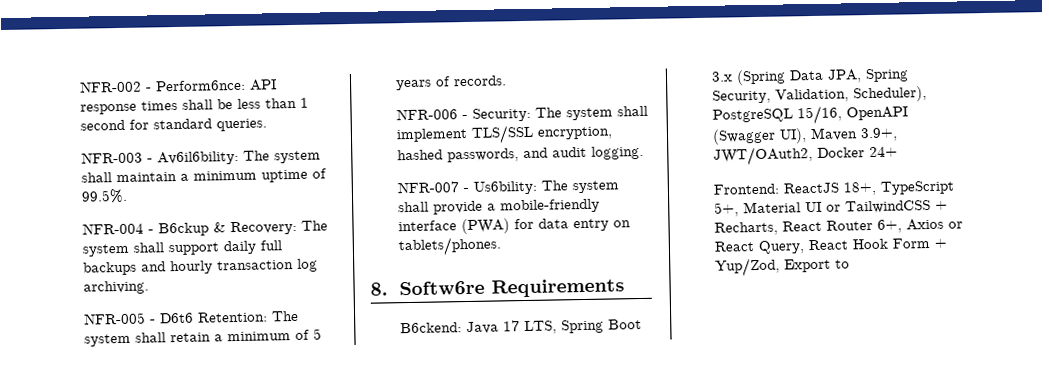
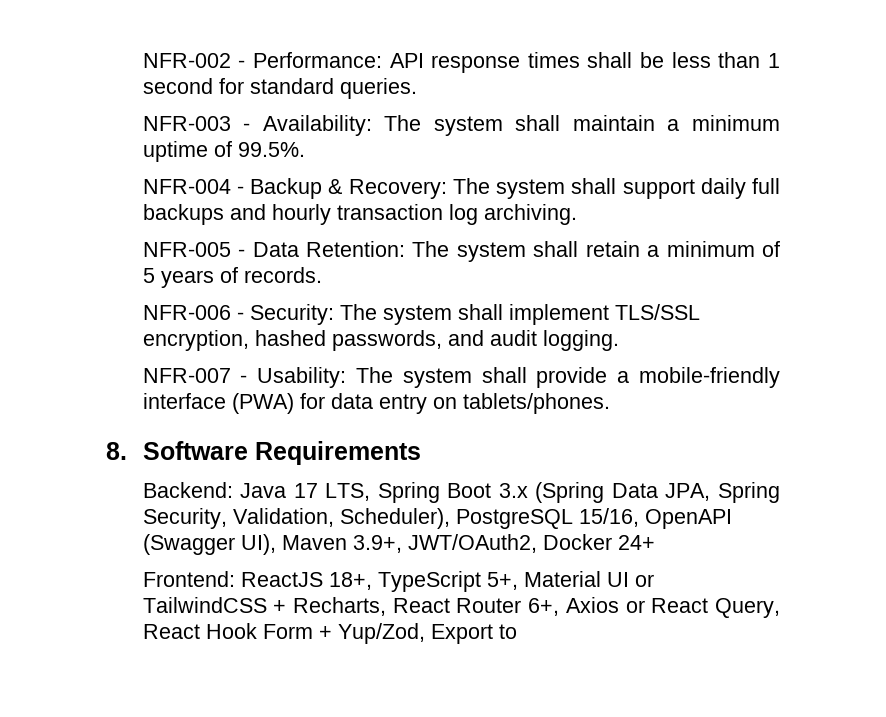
[154,79,246,92] Perform6nce: -> [252,52,382,68] Performance:
[156,150,239,166] Av6il6bility: -> [262,115,372,136] Availability:
[157,222,209,237] B6ckup -> [250,178,323,199] Backup
[158,312,194,324] D6t6 -> [252,242,299,257] Data
[472,180,537,195] Us6bility: -> [257,367,347,388] Usability:
[398,280,485,296] Softw6re -> [142,441,248,460] Software
[399,322,462,334] B6ckend: -> [142,482,233,498] Backend:

